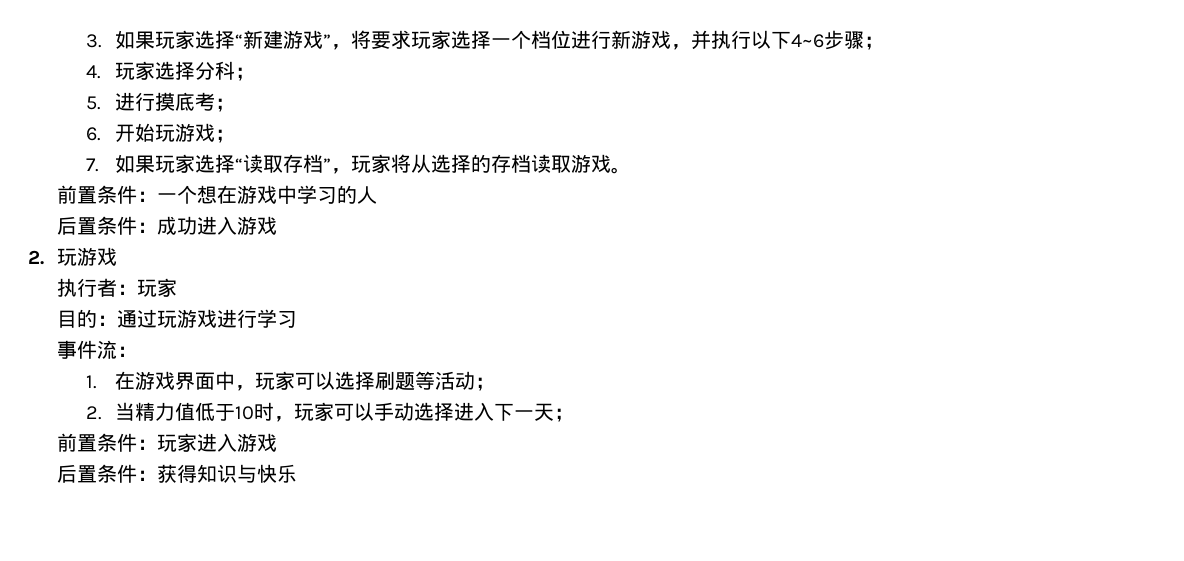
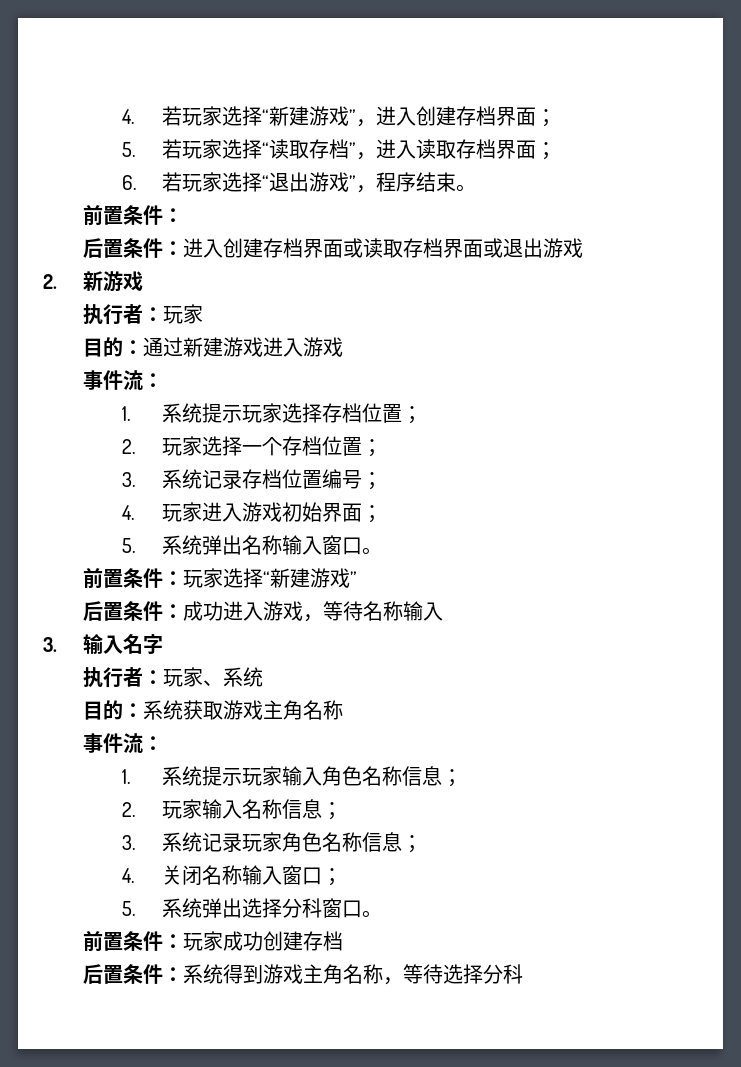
[85,30,155,49] 3.如果 -> [122,106,182,126] 4.若
[350,30,884,50] [85,61,255,81] [85,92,235,112] [85,123,235,143] [85,154,155,173] 将要求玩家选择一个档位进行新游戏，并执行以下4~6步骤； // 4.玩家选择分科； // 5.进行摸底考； // 6.开始玩游戏； // 7.如果 -> [375,106,556,127] [122,139,182,159] 进入创建存档界面； // 5.若
[350,154,631,174] [56,185,377,204] [56,216,237,235] 玩家将从选择的存档读取游戏。 // 前置条件：一个想在游戏中学习的人 // 后置条件：成功进入 -> [375,139,556,160] [122,172,476,193] [82,205,183,226] [82,238,543,258] 进入读取存档界面； // 6.若玩家选择“退出游戏”，程序结束。 // 前置条件： // 后置条件：进入创建存档界面或读取存档界面或退出
[56,248,77,266] 玩 -> [82,271,103,291] 新
[156,309,297,328] [56,340,137,359] [85,371,495,391] [85,402,574,422] [56,433,277,452] [56,464,297,483] 玩游戏进行学习 // 事件流： // 1.在游戏界面中，玩家可以选择刷题等活动； // 2.当精力值低于10时，玩家可以手动选择进入下一天； // 前置条件：玩家进入游戏 // 后置条件：获得知识与快乐 -> [182,337,343,357] [82,370,163,391] [122,403,422,424] [122,436,382,457] [122,469,382,490] [122,502,382,523] [122,535,382,555] [82,568,357,589] [82,601,443,622] [43,634,163,654] [82,667,263,688] [82,700,343,720] [82,733,163,754] [122,766,462,787] [122,799,342,820] [122,832,422,853] [122,865,342,886] [122,898,382,918] [82,931,343,952] [82,964,523,985] 新建游戏进入游戏 // 事件流： // 1.系统提示玩家选择存档位置； // 2.玩家选择一个存档位置； // 3.系统记录存档位置编号； // 4.玩家进入游戏初始界面； // 5.系统弹出名称输入窗口。 // 前置条件：玩家选择“新建游戏” // 后置条件：成功进入游戏，等待名称输入 // 3.输入名字 // 执行者：玩家、系统 // 目的：系统获取游戏主角名称 // 事件流： // 1.系统提示玩家输入角色名称信息； // 2.玩家输入名称信息； // 3.系统记录玩家角色名称信息； // 4.关闭名称输入窗口； // 5.系统弹出选择分科窗口。 // 前置条件：玩家成功创建存档 // 后置条件：系统得到游戏主角名称，等待选择分科

